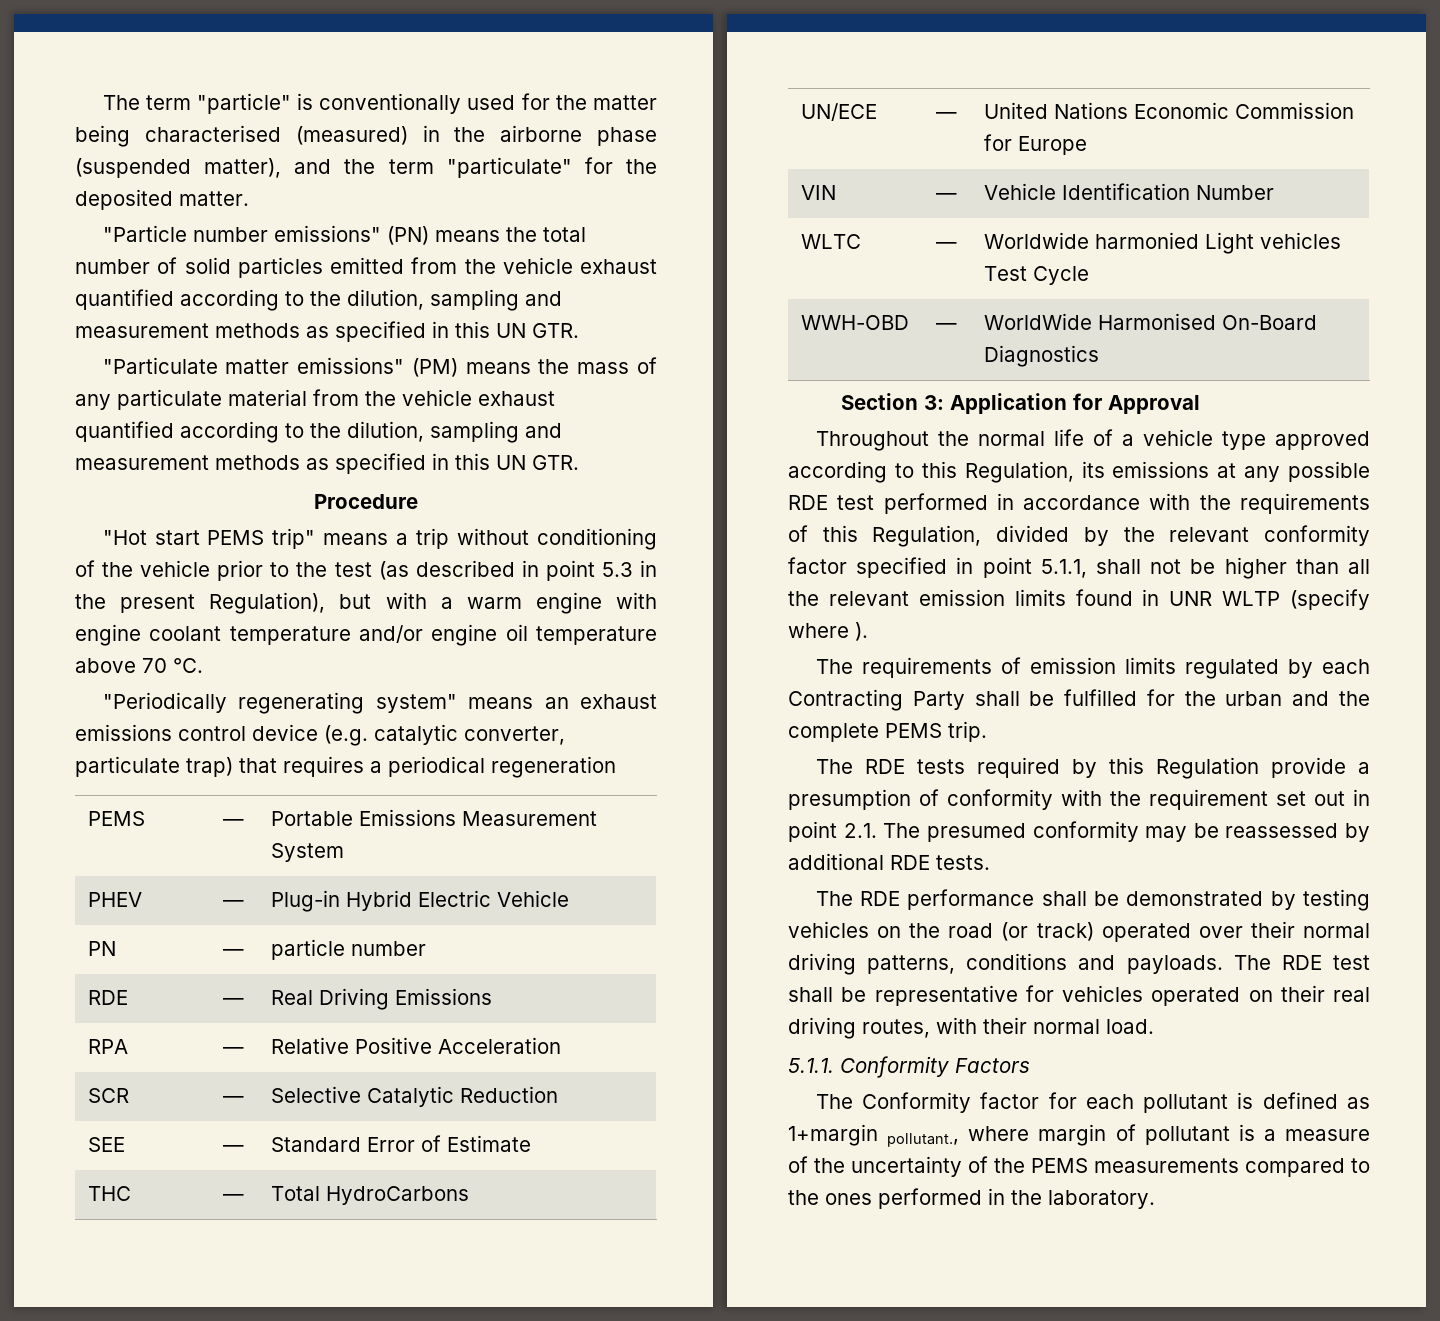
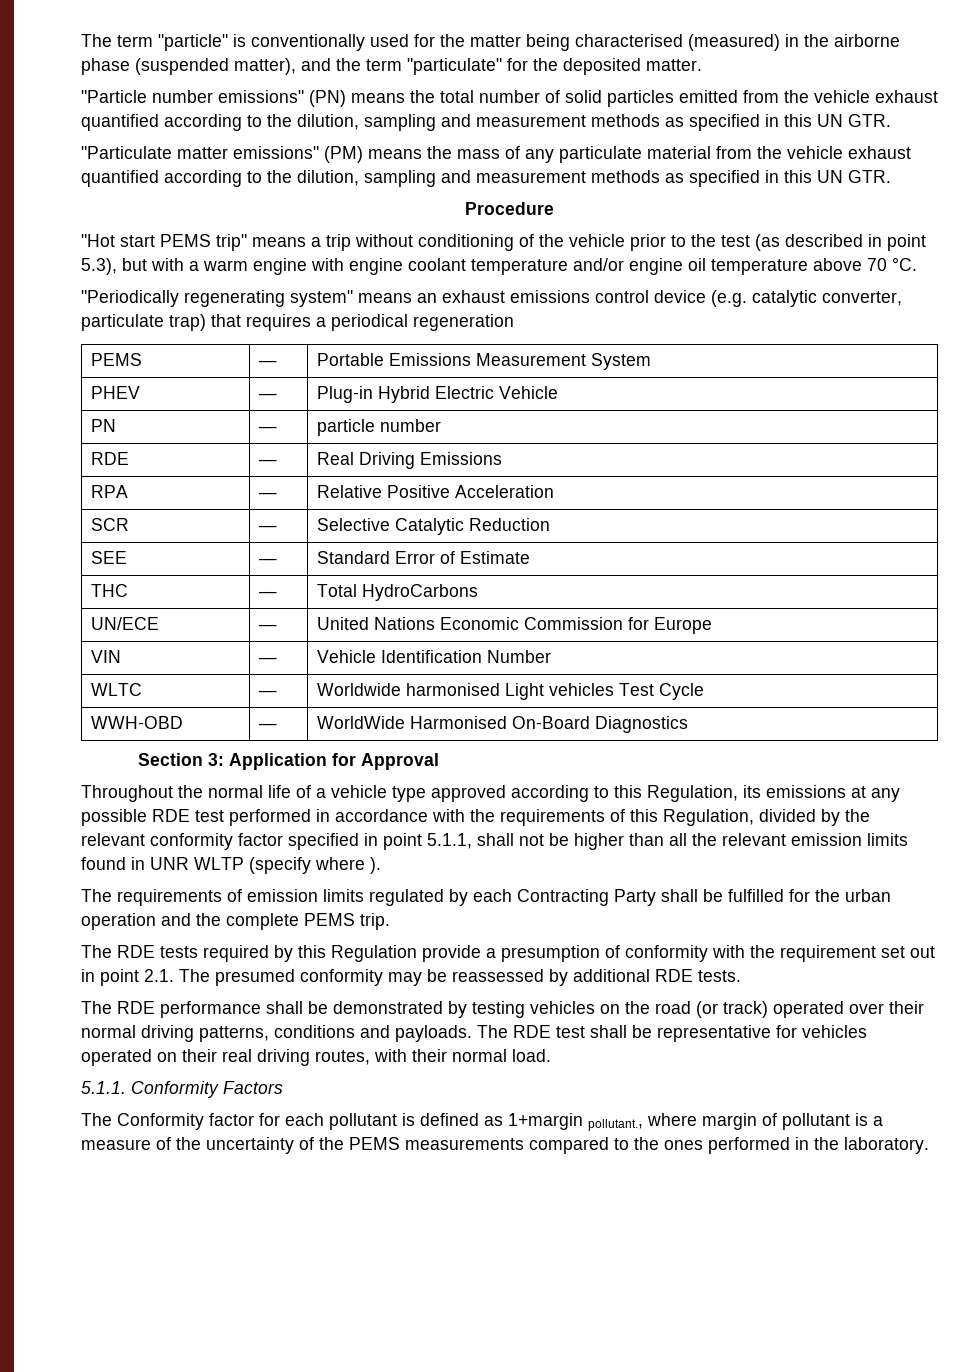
[601,560,657,577] [75,592,326,614] 5.3 in the present Regulation), -> [81,258,117,275] 5.3),
[1095,232,1200,249] harmonied -> [405,683,500,696] harmonised
(1283, 698) none -> [81,913,156,930] operation

